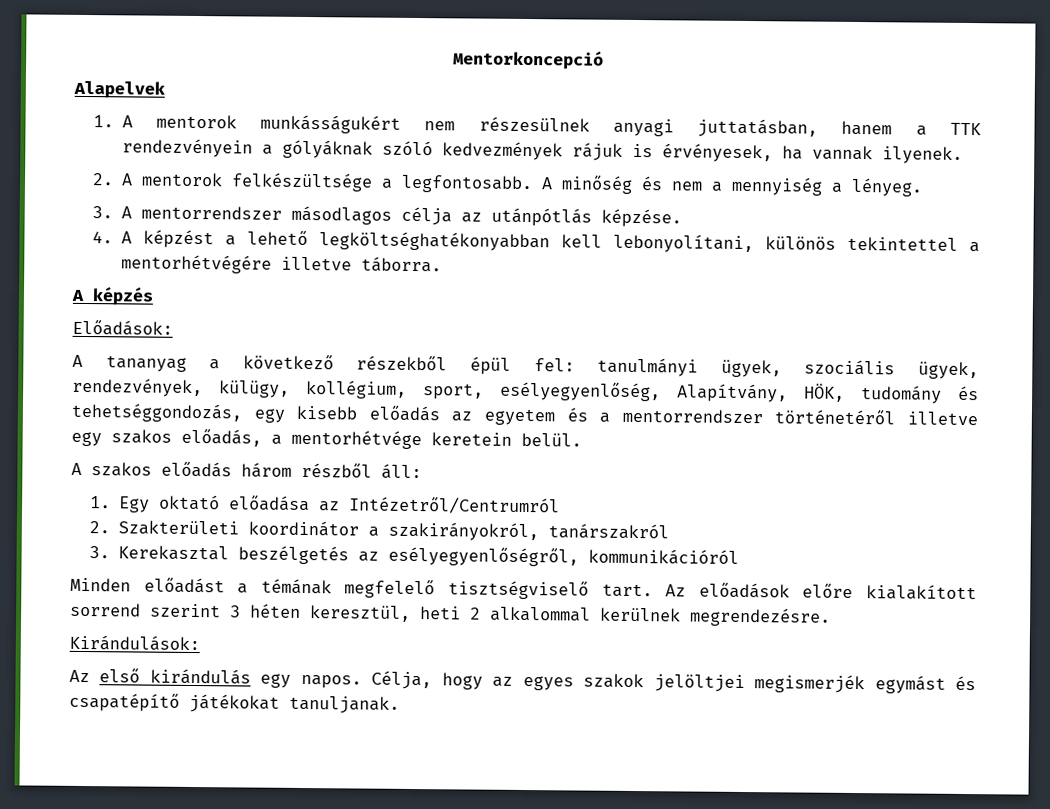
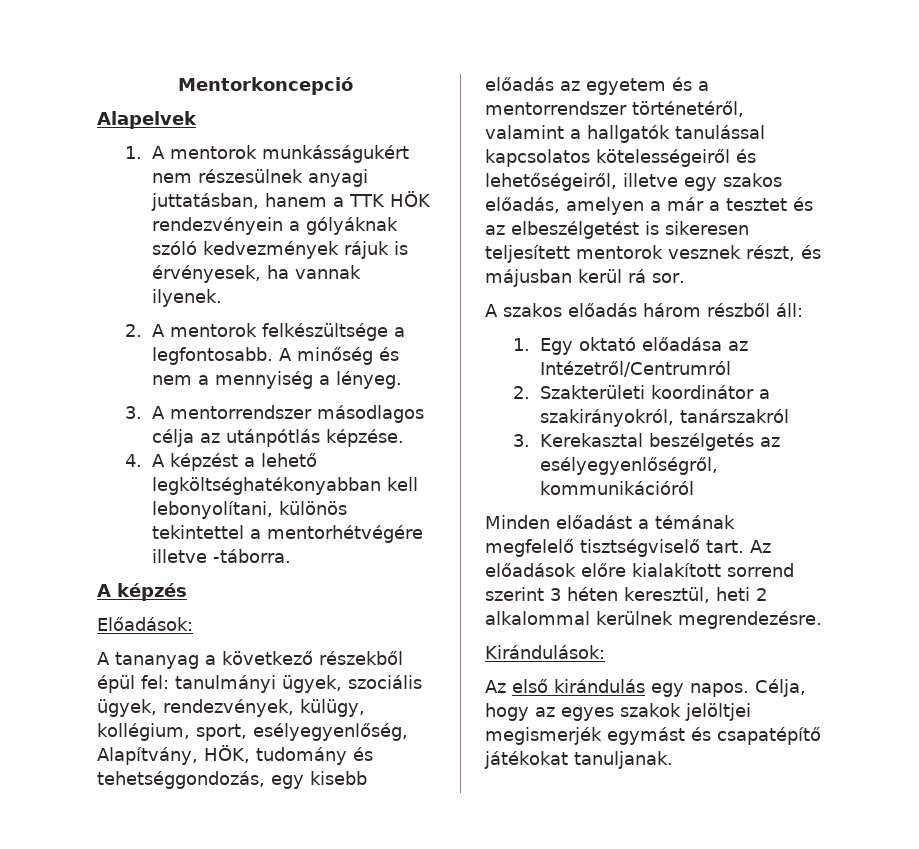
(981, 129) none -> [390,191,432,207] HÖK
[360,256,442,273] táborra. -> [213,549,292,563] -táborra.
[774,408,979,426] [71,427,582,450] történetéről illetve egy szakos előadás, a mentorhétvége keretein belül. -> [632,101,744,117] [485,125,765,143] [485,149,756,167] [485,173,782,191] [485,197,813,215] [485,221,749,239] [485,245,821,263] [485,269,685,287] történetéről, valamint a hallgatók tanulással kapcsolatos kötelességeiről és lehetőségeiről, illetve egy szakos előadás, amelyen a már a tesztet és az elbeszélgetést is sikeresen teljesített mentorok vesznek részt, és májusban kerül rá sor.

